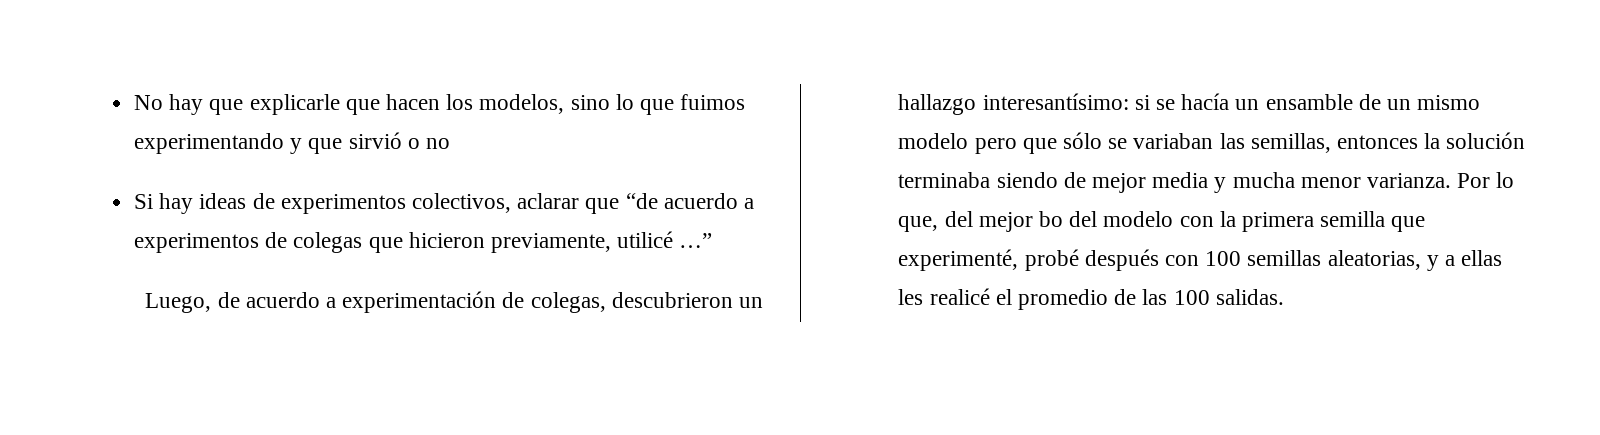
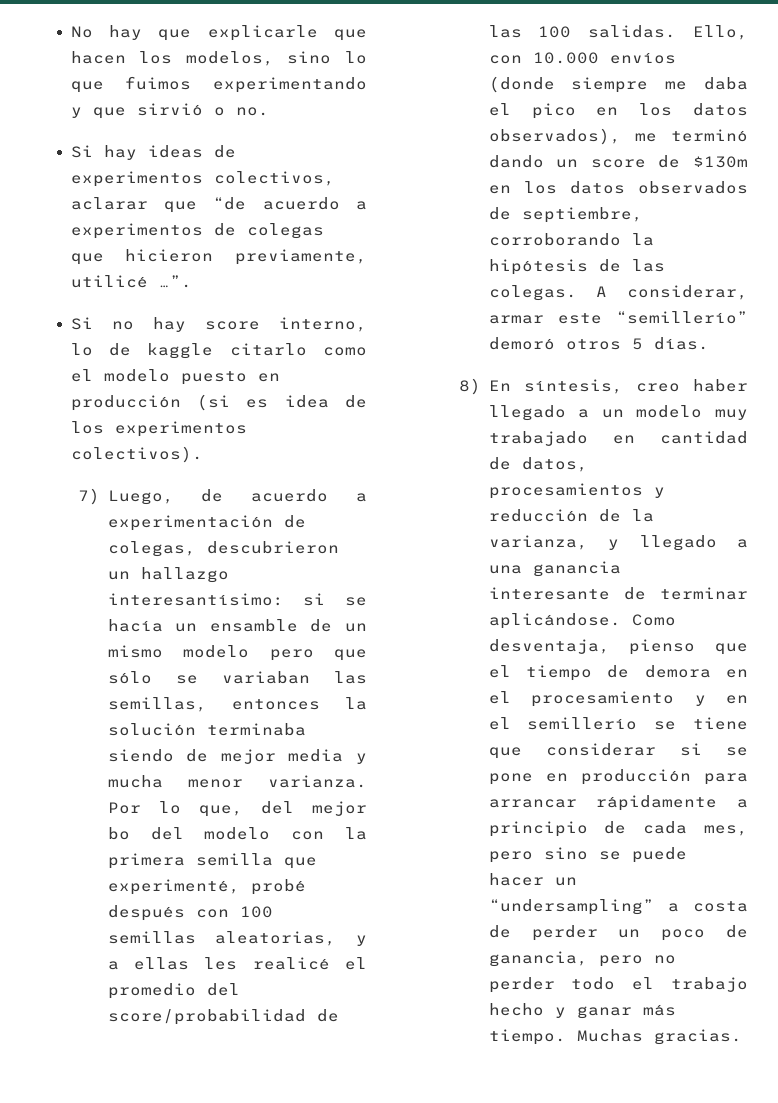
[426,138,451,149] no -> [235,107,269,116] no.
[679,233,713,248] …” // -> [158,275,192,288] [70,317,367,332] [70,343,367,359] [70,369,280,385] [70,394,368,411] [70,421,247,437] [70,446,203,463] [78,488,101,505] …”. // Si no hay score interno, lo de kaggle citarlo como el modelo puesto en producción (si es idea de los experimentos colectivos). // 7)
(1108, 299) none -> [206,983,240,996] [107,1009,306,1025] del score/probabilidad
(1284, 297) none -> [693,25,748,40] [488,52,676,64] [488,76,748,93] [488,103,748,119] [488,128,748,145] [488,155,748,168] [488,181,748,194] [488,207,643,223] [488,233,654,246] [488,259,665,275] [488,285,748,301] [488,311,748,324] [488,337,709,350] [459,378,748,395] [488,405,748,421] [488,431,748,446] [488,457,588,472] [488,483,665,499] [488,509,654,522] [488,535,748,551] [488,561,621,577] [488,587,748,600] [488,613,676,629] [488,639,748,655] [488,665,748,681] [488,691,748,707] [488,717,748,730] [488,743,748,759] [488,769,748,785] [488,795,748,811] [488,821,748,837] [488,847,687,863] [488,873,577,886] [488,899,748,915] [488,925,748,941] [488,951,676,967] [488,977,748,993] [488,1003,676,1019] [488,1029,742,1045] Ello, con 10.000 envíos (donde siempre me daba el pico en los datos observados), me terminó dando un score de $130m en los datos observados de septiembre, corroborando la hipótesis de las colegas. A considerar, armar este “semillerío” demoró otros 5 días. // 8) En síntesis, creo haber llegado a un modelo muy trabajado en cantidad de datos, procesamientos y reducción de la varianza, y llegado a una ganancia interesante de terminar aplicándose. Como desventaja, pienso que el tiempo de demora en el procesamiento y en el semillerío se tiene que considerar si se pone en producción para arrancar rápidamente a principio de cada mes, pero sino se puede hacer un “undersampling” a costa de perder un poco de ganancia, pero no perder todo el trabajo hecho y ganar más tiempo. Muchas gracias.

